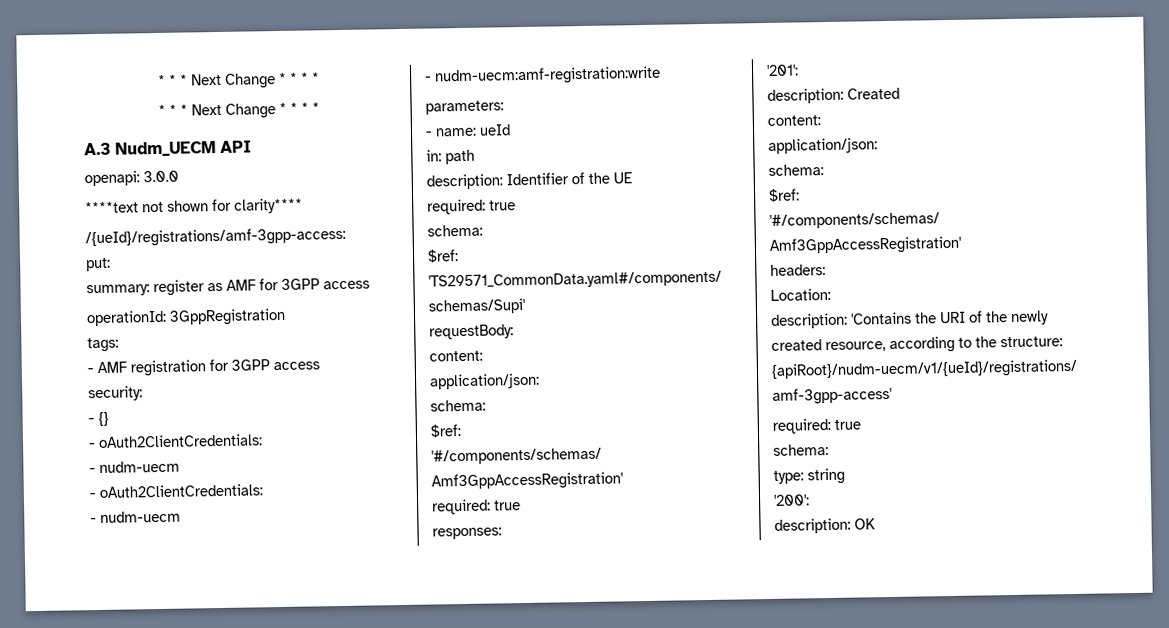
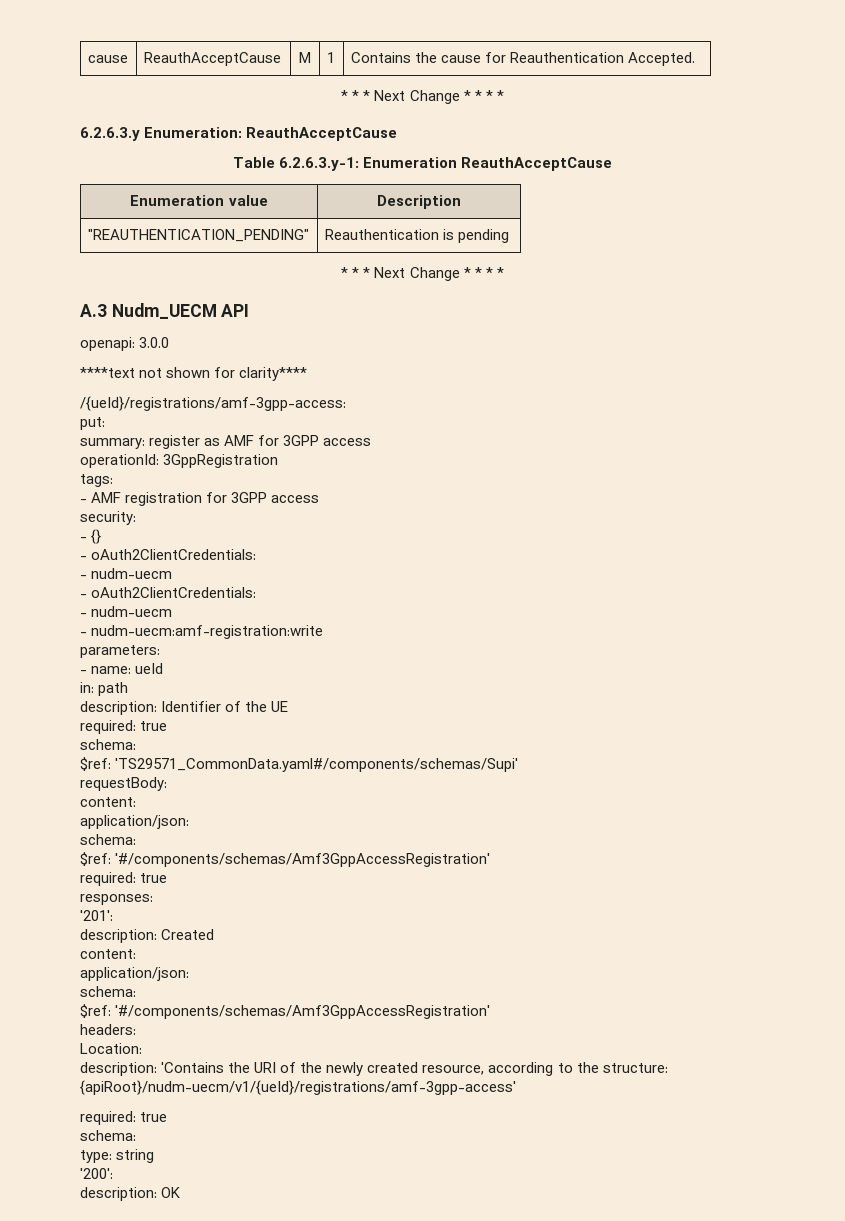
[158,72,320,89] * * * Next Change * * * * -> [87,55,128,63] [143,52,281,66] [299,52,311,63] [326,52,335,63] [350,52,696,66] [341,90,504,104] [80,127,398,141] [232,157,613,171] [130,195,268,206] [377,195,461,209] [87,229,309,242] [324,229,509,243] cause | ReauthAcceptCause | M | 1 | Contains the cause for Reauthentication Accepted. // * * * Next Change * * * * // 6.2.6.3.y Enumeration: ReauthAcceptCause // Table 6.2.6.3.y-1: Enumeration ReauthAcceptCause // Enumeration value | Description // "REAUTHENTICATION_PENDING" | Reauthentication is pending

